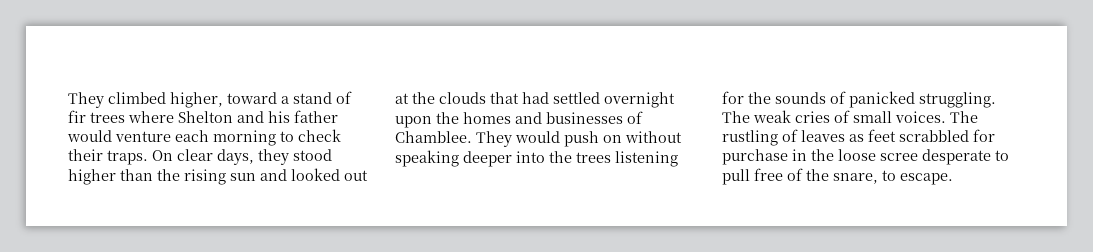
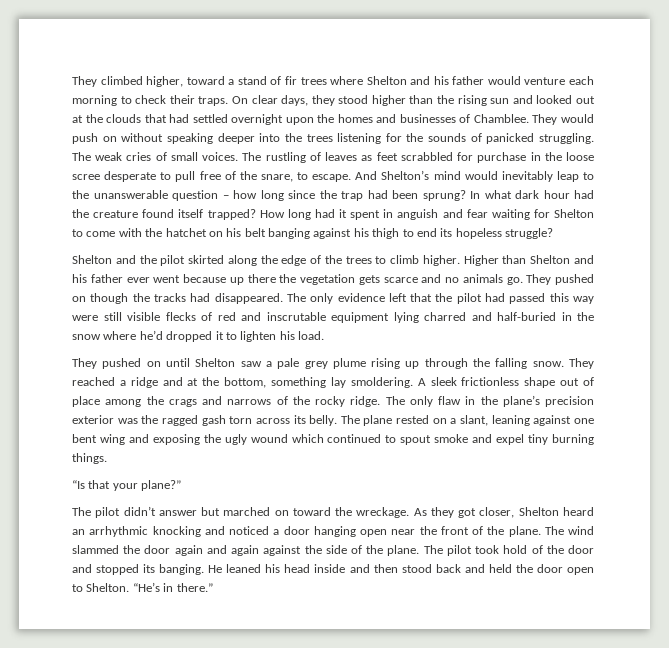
(953, 179) none -> [355,170,594,182] [72,190,594,201] [72,209,594,220] [72,228,553,239] [72,255,594,266] [72,274,594,285] [72,293,594,304] [72,312,594,323] [72,330,324,342] [72,358,594,369] [72,377,594,388] [72,395,594,407] [72,415,594,426] [72,434,594,445] [72,453,107,464] [72,480,182,491] [72,506,594,518] [72,526,594,537] [72,545,595,556] [72,564,594,575] [72,582,213,592] And Shelton’s mind would inevitably leap to the unanswerable question – how long since the trap had been sprung? In what dark hour had the creature found itself trapped? How long had it spent in anguish and fear waiting for Shelton to come with the hatchet on his belt banging against his thigh to end its hopeless struggle? // Shelton and the pilot skirted along the edge of the trees to climb higher. Higher than Shelton and his father ever went because up there the vegetation gets scarce and no animals go. They pushed on though the tracks had disappeared. The only evidence left that the pilot had passed this way were still visible flecks of red and inscrutable equipment lying charred and half-buried in the snow where he’d dropped it to lighten his load. // They pushed on until Shelton saw a pale grey plume rising up through the falling snow. They reached a ridge and at the bottom, something lay smoldering. A sleek frictionless shape out of place among the crags and narrows of the rocky ridge. The only flaw in the plane’s precision exterior was the ragged gash torn across its belly. The plane rested on a slant, leaning against one bent wing and exposing the ugly wound which continued to spout smoke and expel tiny burning things. // “Is that your plane?” // The pilot didn’t answer but marched on toward the wreckage. As they got closer, Shelton heard an arrhythmic knocking and noticed a door hanging open near the front of the plane. The wind slammed the door again and again against the side of the plane. The pilot took hold of the door and stopped its banging. He leaned his head inside and then stood back and held the door open to Shelton. “He’s in there.”

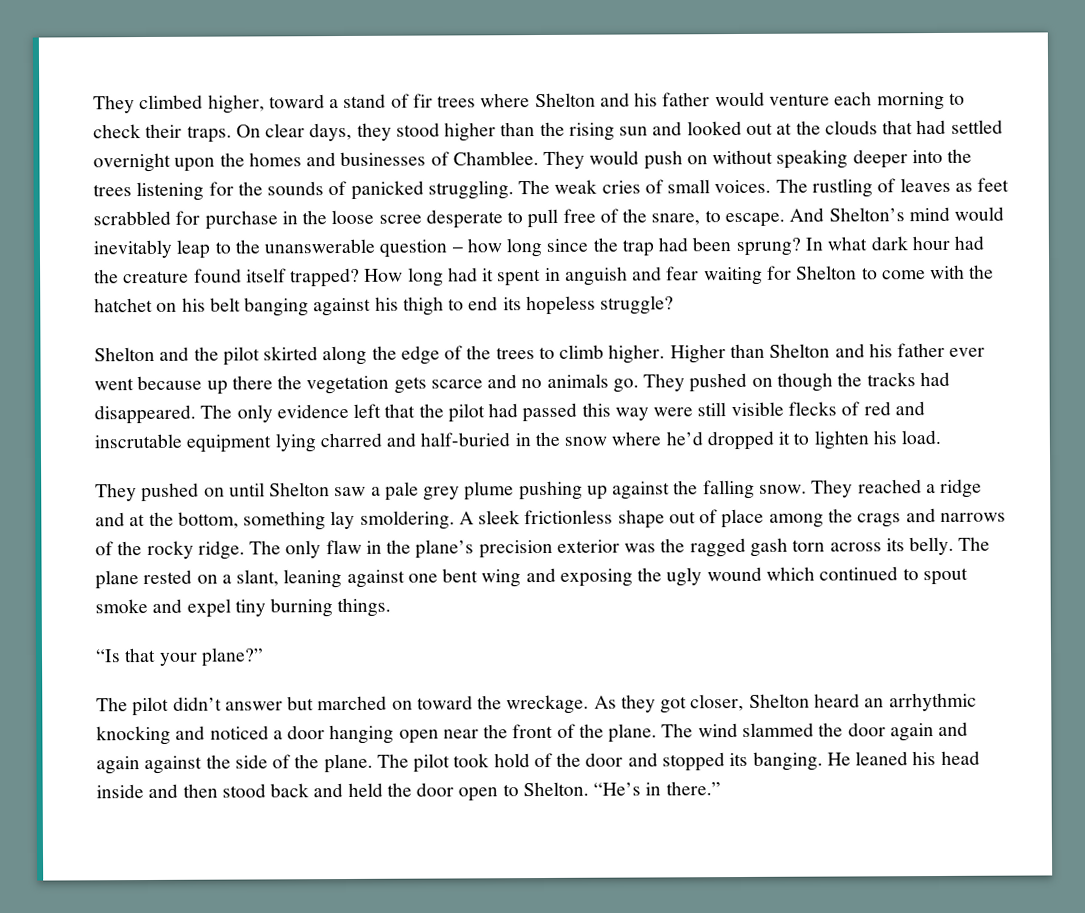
[371,358,468,369] rising up through -> [518,480,671,501] pushing up against

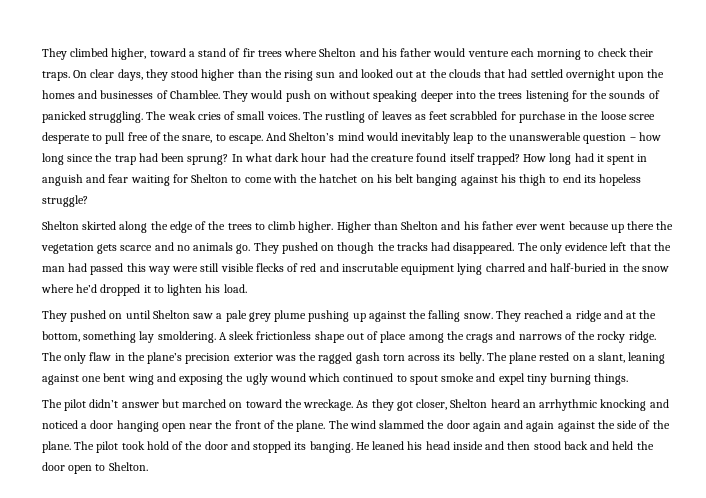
[159,346,260,366] and the pilot -> (79, 225) none
[447,403,485,423] pilot -> [42,266,65,272] man
[95,647,264,667] // “Is that your plane?” -> (629, 379) none
[593,781,721,796] “He’s in there.” -> (148, 466) none

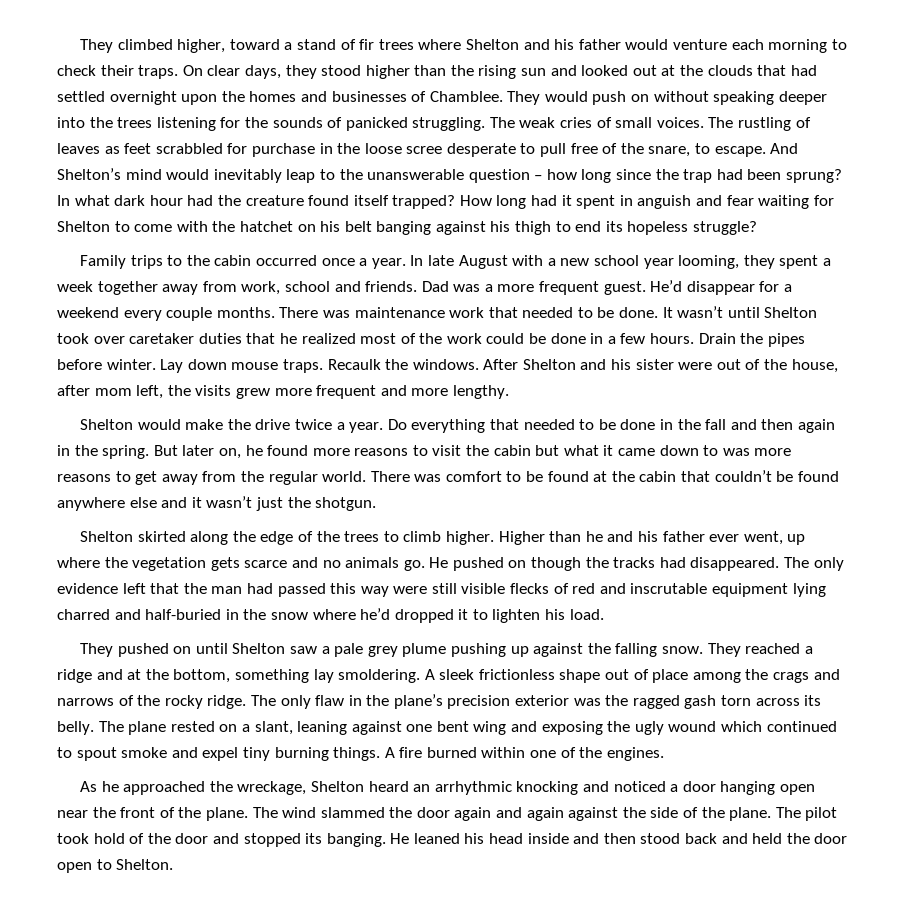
(88, 201) none -> [80,255,831,269] [57,280,793,295] [57,306,818,321] [57,333,805,347] [57,359,838,373] [57,385,509,399] [80,419,835,433] [57,445,792,459] [57,470,839,485] [57,496,377,511] // Family trips to the cabin occurred once a year. In late August with a new school year looming, they spent a week together away from work, school and friends. Dad was a more frequent guest. He’d disappear for a weekend every couple months. There was maintenance work that needed to be done. It wasn’t until Shelton took over caretaker duties that he realized most of the work could be done in a few hours. Drain the pipes before winter. Lay down mouse traps. Recaulk the windows. After Shelton and his sister were out of the house, after mom left, the visits grew more frequent and more lengthy. // Shelton would make the drive twice a year. Do everything that needed to be done in the fall and then again in the spring. But later on, he found more reasons to visit the cabin but what it came down to was more reasons to get away from the regular world. There was comfort to be found at the cabin that couldn’t be found anywhere else and it wasn’t just the shotgun.
[401,221,439,230] Shelton -> [585,531,603,542] he
[539,221,655,233] went because up there -> [743,531,806,545] [57,557,100,568] went, up where
[253,242,279,254] They -> [429,557,449,568] He
[42,399,448,411] // The pilot didn’t answer but marched on toward the wreckage. As they got closer, -> [384,747,664,761] [80,781,307,795] A fire burned within one of the engines. // As he approached the wreckage,

